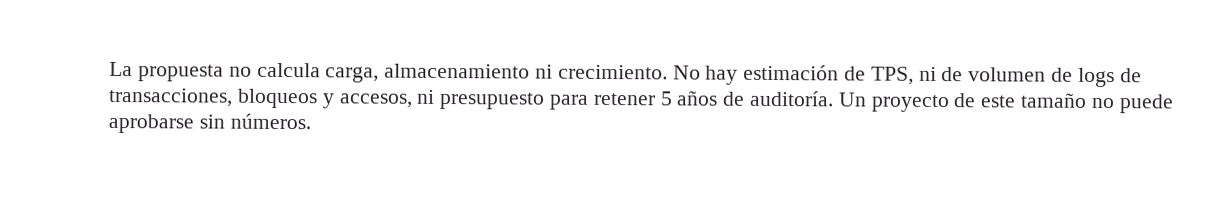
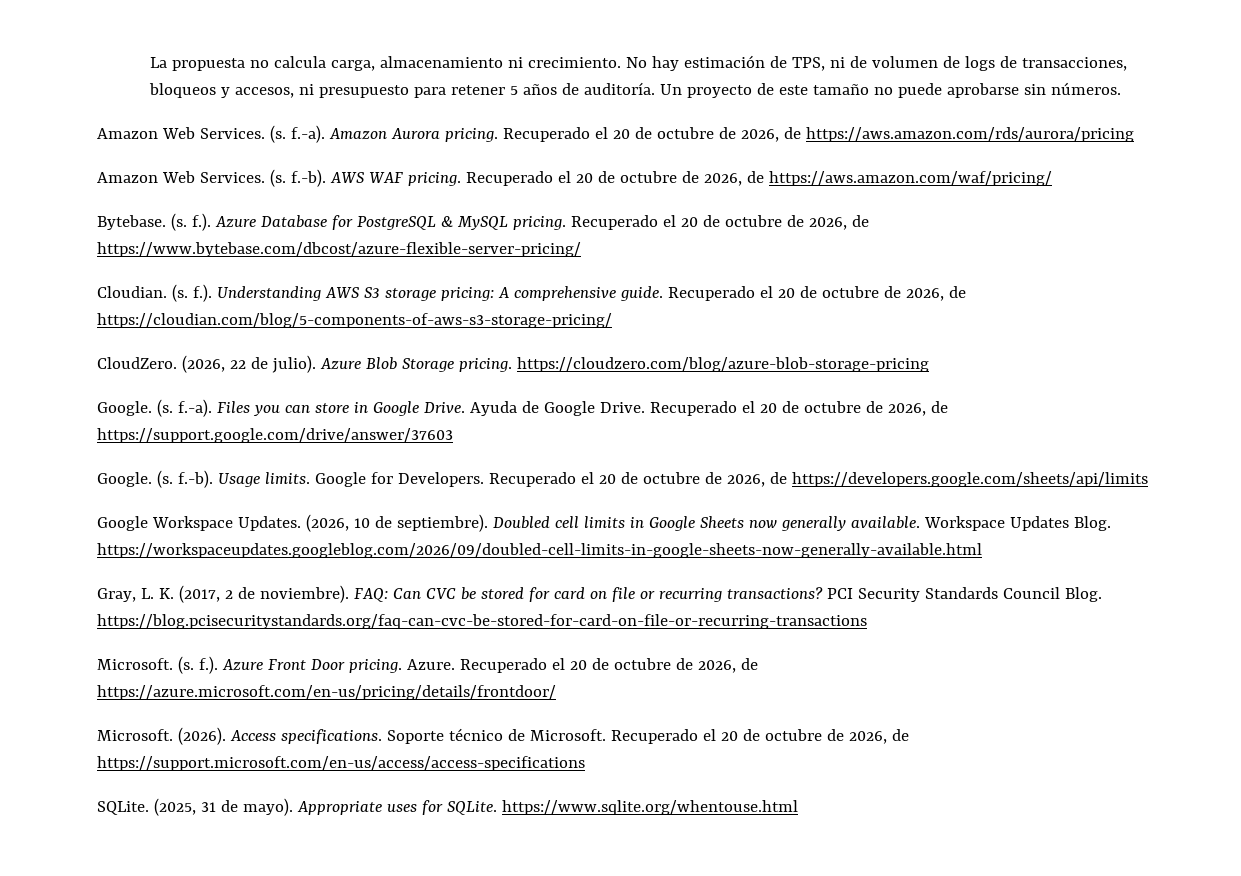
(311, 121) none -> [97,125,1134,143] [97,169,1052,187] [97,213,869,231] [97,242,581,257] [97,284,966,302] [97,313,612,328] [97,355,929,373] [97,399,948,417] [97,428,453,443] [97,470,1148,488] [97,514,1111,532] [97,543,982,558] [97,585,1102,603] [97,614,867,629] [97,656,758,674] [97,685,556,700] [97,727,909,745] [97,756,585,771] [97,798,798,816] // Amazon Web Services. (s. f.-a). Amazon Aurora pricing. Recuperado el 20 de octubre de 2026, de https://aws.amazon.com/rds/aurora/pricing // Amazon Web Services. (s. f.-b). AWS WAF pricing. Recuperado el 20 de octubre de 2026, de https://aws.amazon.com/waf/pricing/ // Bytebase. (s. f.). Azure Database for PostgreSQL & MySQL pricing. Recuperado el 20 de octubre de 2026, de https://www.bytebase.com/dbcost/azure-flexible-server-pricing/ // Cloudian. (s. f.). Understanding AWS S3 storage pricing: A comprehensive guide. Recuperado el 20 de octubre de 2026, de https://cloudian.com/blog/5-components-of-aws-s3-storage-pricing/ // CloudZero. (2026, 22 de julio). Azure Blob Storage pricing. https://cloudzero.com/blog/azure-blob-storage-pricing // Google. (s. f.-a). Files you can store in Google Drive. Ayuda de Google Drive. Recuperado el 20 de octubre de 2026, de https://support.google.com/drive/answer/37603 // Google. (s. f.-b). Usage limits. Google for Developers. Recuperado el 20 de octubre de 2026, de https://developers.google.com/sheets/api/limits // Google Workspace Updates. (2026, 10 de septiembre). Doubled cell limits in Google Sheets now generally available. Workspace Updates Blog. https://workspaceupdates.googleblog.com/2026/09/doubled-cell-limits-in-google-sheets-now-generally-available.html // Gray, L. K. (2017, 2 de noviembre). FAQ: Can CVC be stored for card on file or recurring transactions? PCI Security Standards Council Blog. https://blog.pcisecuritystandards.org/faq-can-cvc-be-stored-for-card-on-file-or-recurring-transactions // Microsoft. (s. f.). Azure Front Door pricing. Azure. Recuperado el 20 de octubre de 2026, de https://azure.microsoft.com/en-us/pricing/details/frontdoor/ // Microsoft. (2026). Access specifications. Soporte técnico de Microsoft. Recuperado el 20 de octubre de 2026, de https://support.microsoft.com/en-us/access/access-specifications // SQLite. (2025, 31 de mayo). Appropriate uses for SQLite. https://www.sqlite.org/whentouse.html

